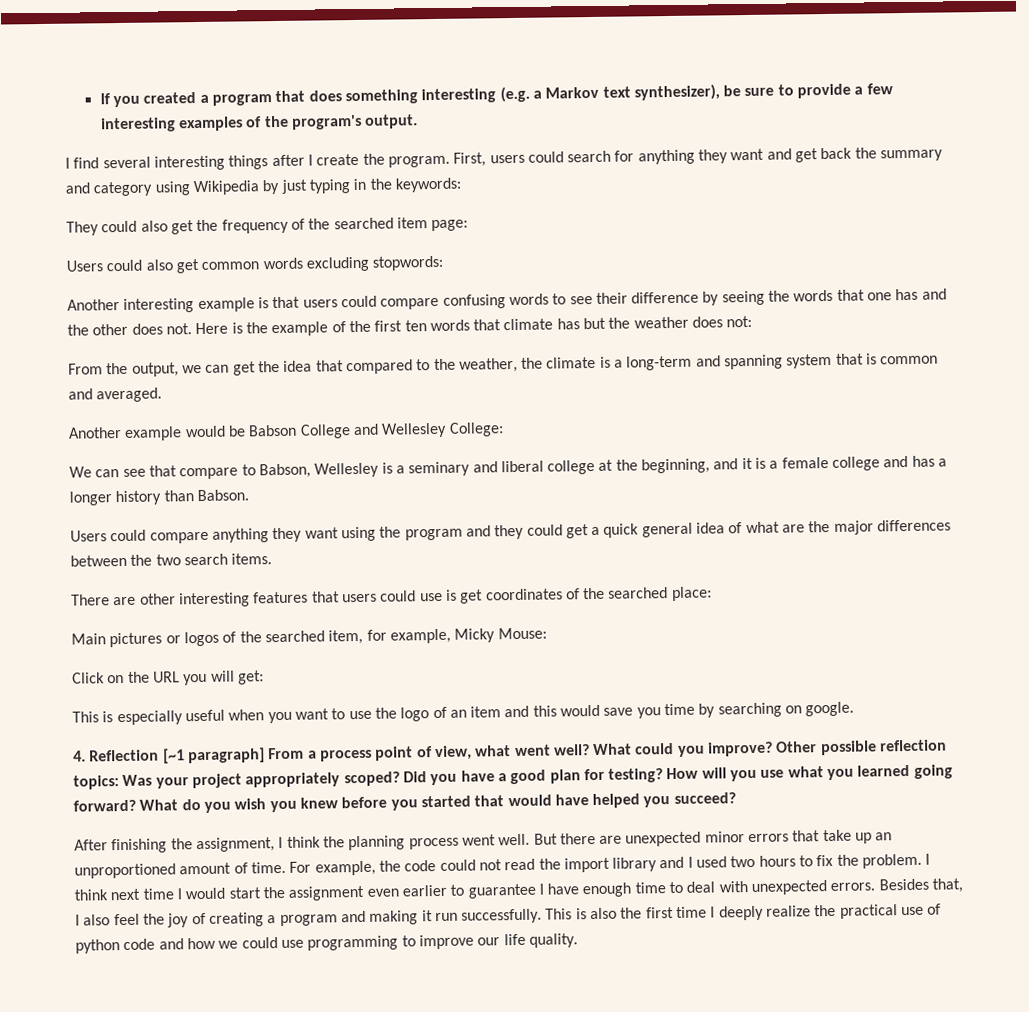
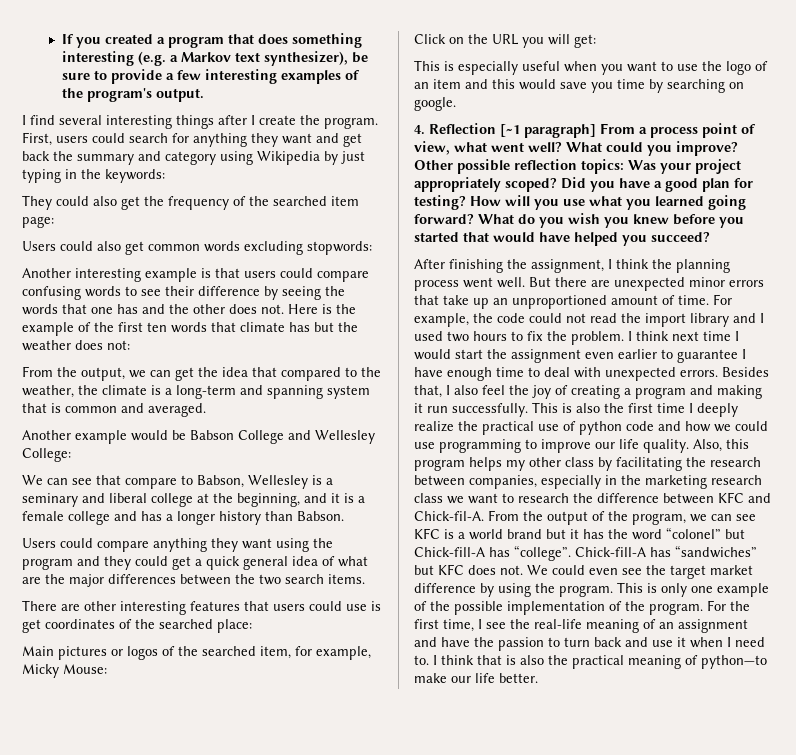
(578, 940) none -> [693,439,749,452] [414,457,761,471] [414,475,762,489] [414,492,771,504] [414,510,756,525] [414,527,745,540] [414,545,757,561] [414,564,753,579] [414,582,769,597] [414,600,750,615] [414,619,748,633] [414,637,765,651] [414,655,767,669] [414,673,538,683] Also, this program helps my other class by facilitating the research between companies, especially in the marketing research class we want to research the difference between KFC and Chick-fil-A. From the output of the program, we can see KFC is a world brand but it has the word “colonel” but Chick-fill-A has “college”. Chick-fill-A has “sandwiches” but KFC does not. We could even see the target market difference by using the program. This is only one example of the possible implementation of the program. For the first time, I see the real-life meaning of an assignment and have the passion to turn back and use it when I need to. I think that is also the practical meaning of python—to make our life better.

